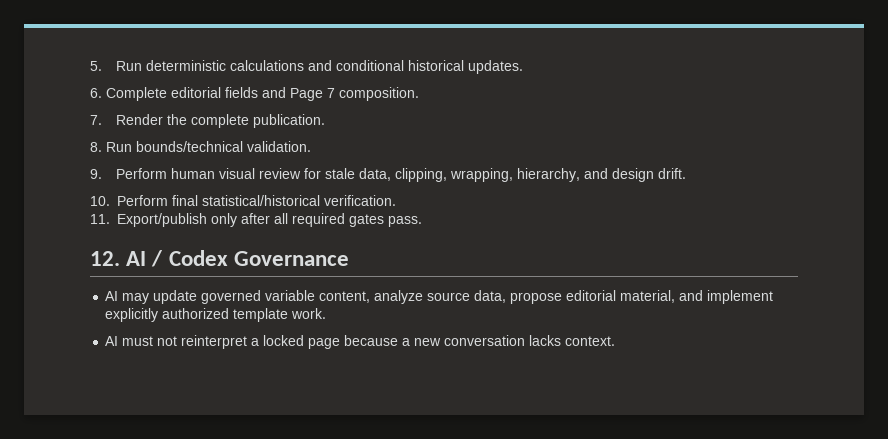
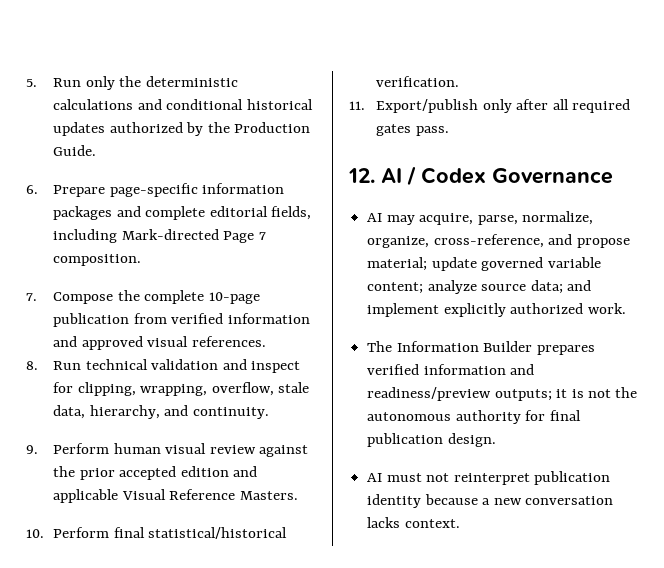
(142, 66) none -> [85,76,142,90] only the
[467,60,523,74] [90,87,286,101] updates. // 6. Complete editorial fields and -> [53,122,310,136] [53,145,97,156] [26,183,285,197] [53,206,311,220] [53,229,219,243] updates authorized by the Production Guide. // 6. Prepare page-specific information packages and complete editorial fields, including Mark-directed
[115,114,163,125] Render -> [53,292,114,304] Compose
[252,114,325,128] [90,141,311,152] publication. // 8. Run bounds/technical validation. -> [208,292,260,304] [53,313,310,327] [53,336,266,350] [26,359,300,373] [53,382,309,396] [53,405,269,419] 10-page publication from verified information and approved visual references. // 8. Run technical validation and inspect for clipping, wrapping, overflow, stale data, hierarchy, and continuity.
[303,168,686,182] for stale data, clipping, wrapping, hierarchy, and design drift. -> [258,445,308,457] [53,466,257,480] [53,489,298,503] against the prior accepted edition and applicable Visual Reference Masters.
(150, 298) none -> [419,211,593,225] [367,234,630,248] [367,257,428,271] acquire, parse, normalize, organize, cross-reference, and propose material;
[319,291,371,303] content, -> [367,282,424,294] content;
[474,290,676,304] data, propose editorial material, -> [530,280,563,294] data;
[233,308,289,322] template -> (584, 308) none
(327, 313) none -> [367,341,595,355] [367,364,535,375] [367,387,638,401] [367,410,581,424] [367,433,496,447] // The Information Builder prepares verified information and readiness/preview outputs; it is not the autonomous authority for final publication design.
[251,335,341,349] a locked page -> [533,471,610,485] [367,494,422,508] publication identity

